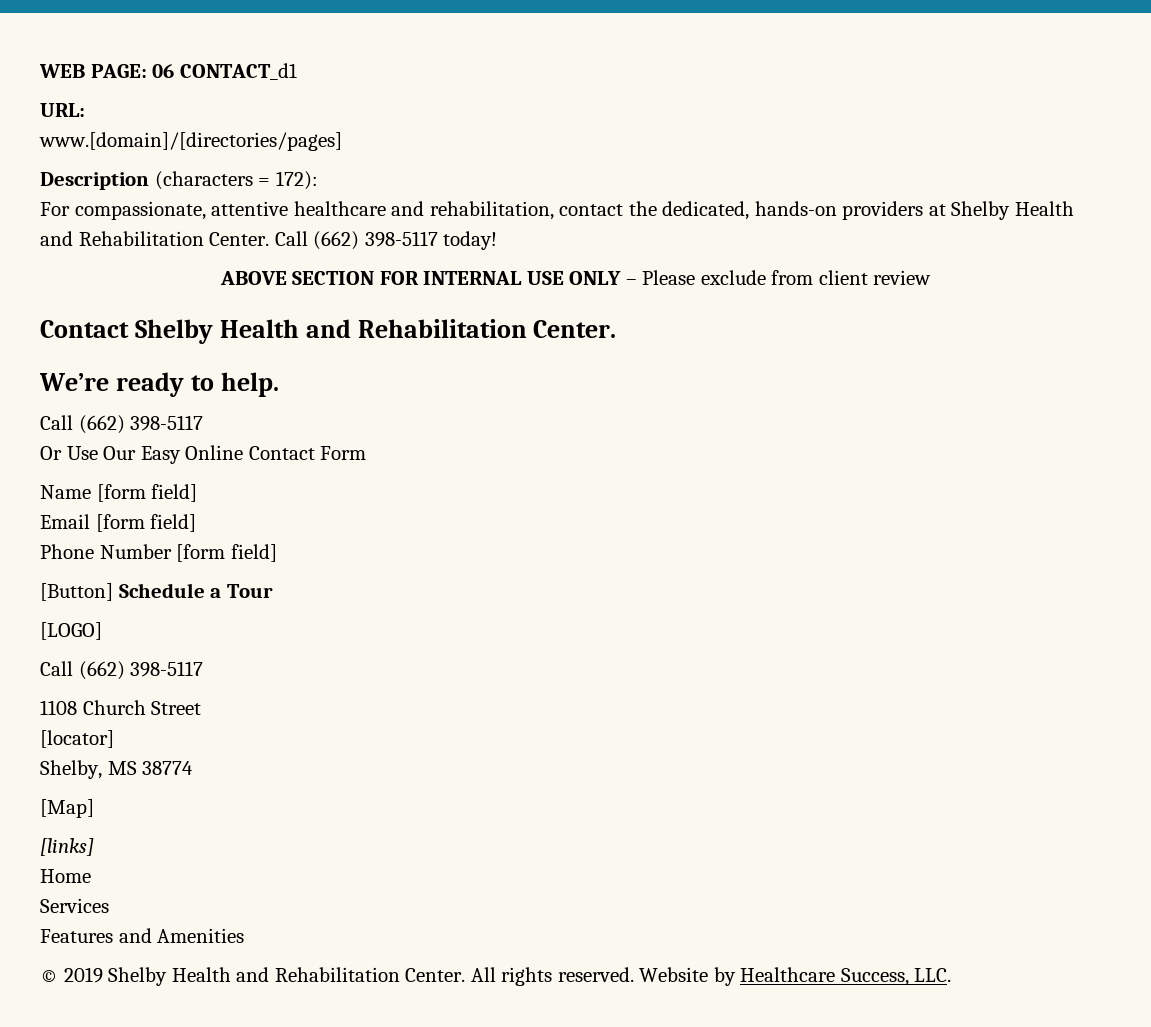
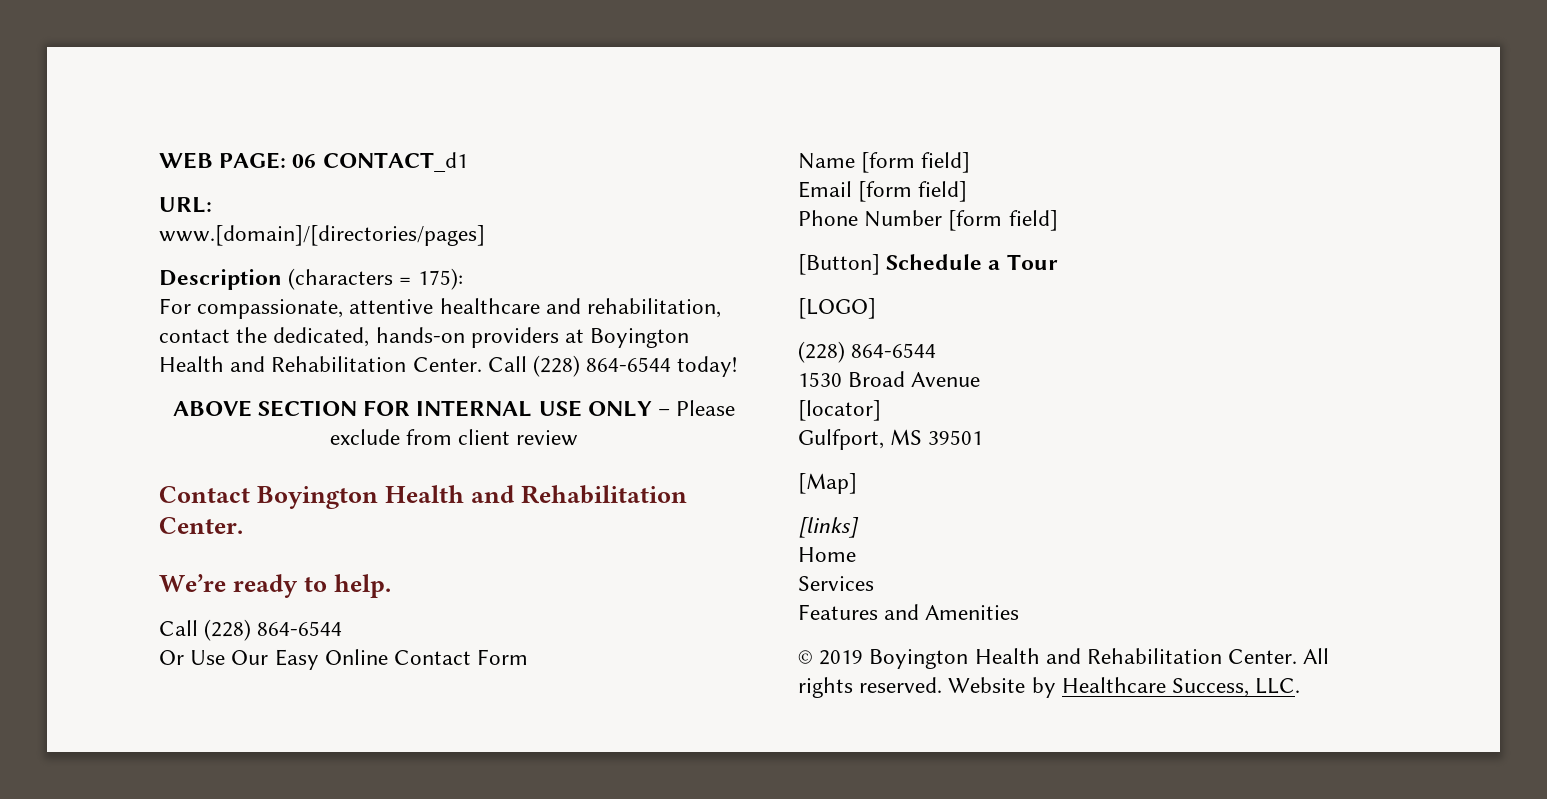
[275,171,318,190] 172): -> [417,268,463,290] 175):
[951,201,1011,220] Shelby -> [590,328,690,348] Boyington
[313,231,438,250] (662) 398-5117 -> [533,355,672,377] (228) 864-6544
[134,319,213,344] Shelby -> [256,486,378,509] Boyington
[78,415,204,434] (662) 398-5117 -> [204,619,343,641] (228) 864-6544
[40,661,204,680] [40,700,202,715] [40,730,114,748] [40,760,194,779] Call (662) 398-5117 // 1108 Church Street // [locator] // Shelby, MS 38774 -> [798,341,937,363] [798,371,981,387] [798,400,881,421] [798,429,984,450] (228) 864-6544 // 1530 Broad Avenue // [locator] // Gulfport, MS 39501
[108,967,168,986] Shelby -> [869,649,969,669] Boyington

